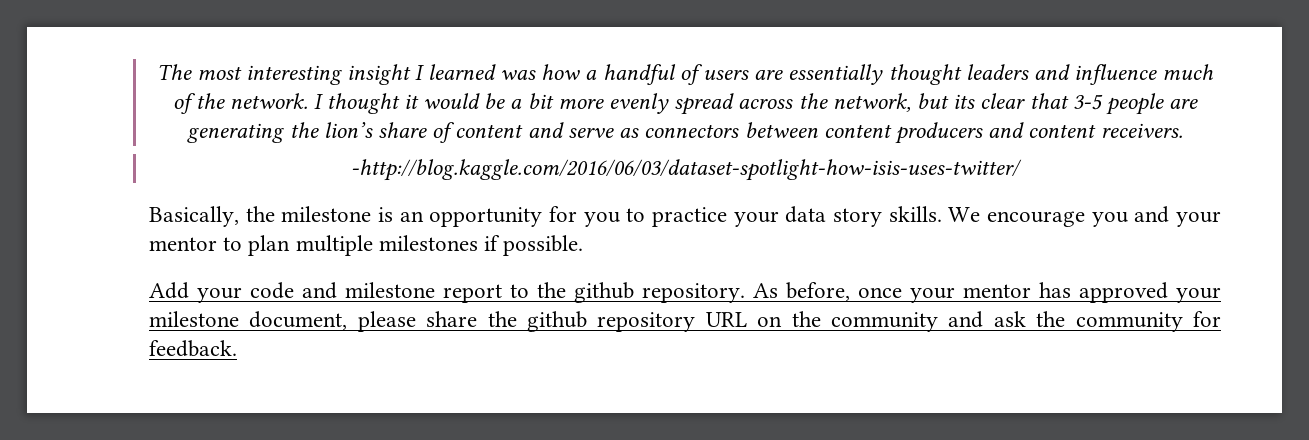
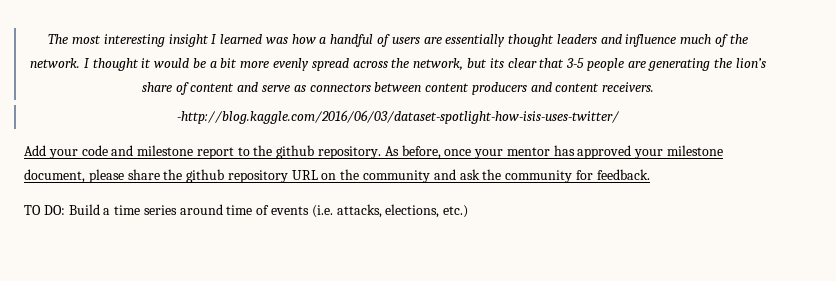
[149,206,1221,227] [149,235,584,256] // Basically, the milestone is an opportunity for you to practice your data story skills. We encourage you and your mentor to plan multiple milestones if possible. -> (620, 117) none
(237, 348) none -> [24,204,469,218] // TO DO: Build a time series around time of events (i.e. attacks, elections, etc.)

